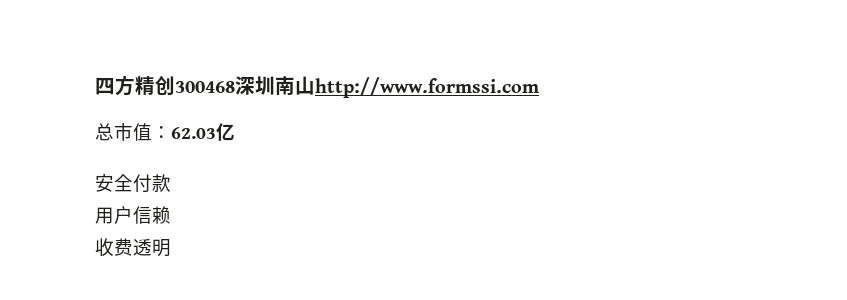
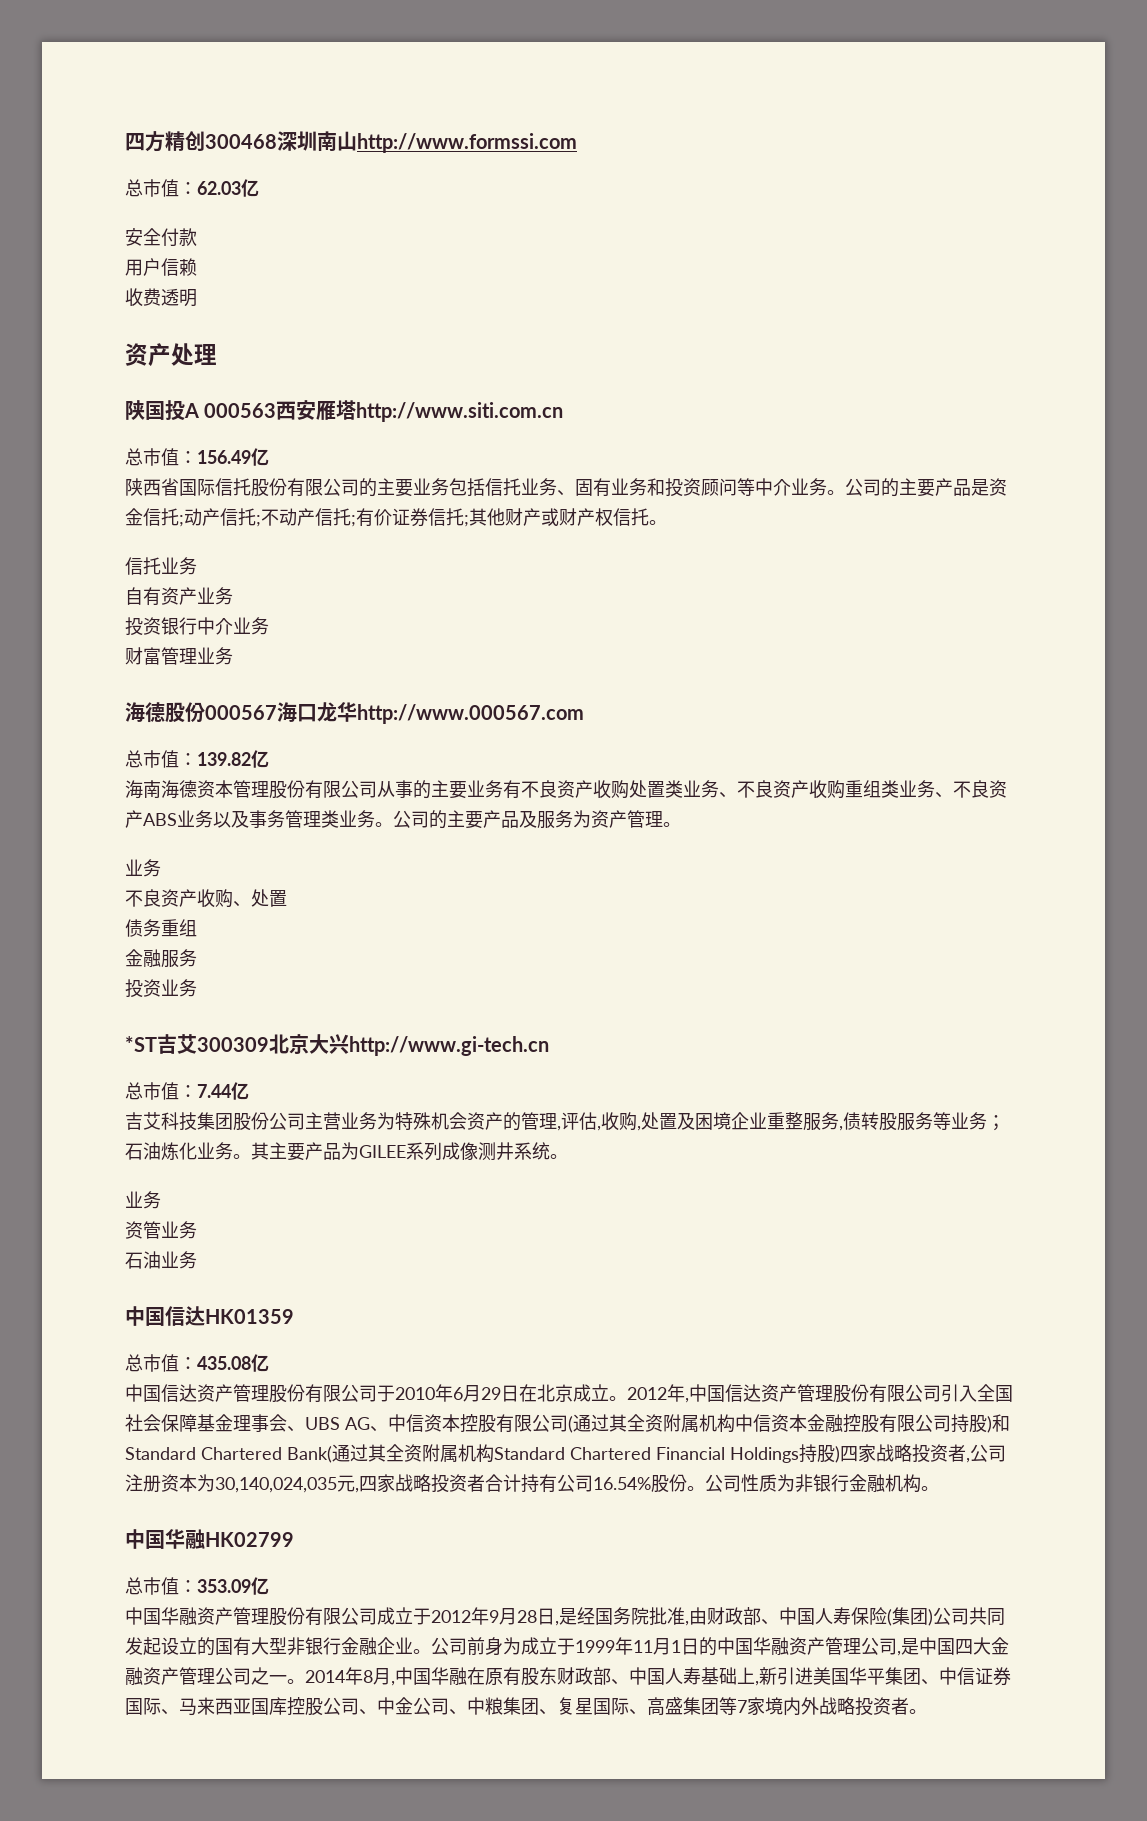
(171, 248) none -> [125,343,217,367] [125,400,564,422] [125,448,269,466] [125,478,1007,497] [125,508,667,527] [125,557,197,575] [125,587,233,606] [125,617,269,636] [125,647,233,665] [125,702,584,724] [125,750,269,768] [125,780,1007,799] [125,810,681,829] [125,859,161,877] [125,889,287,908] [125,919,197,937] [125,949,197,968] [125,979,197,998] [125,1034,549,1056] [125,1082,249,1100] [125,1112,1005,1131] [125,1142,568,1161] [125,1191,161,1209] [125,1221,197,1239] [125,1251,197,1269] [125,1306,294,1326] [125,1354,269,1372] [125,1384,1013,1403] [125,1414,1010,1433] [125,1444,1006,1463] [125,1474,939,1493] [125,1529,294,1549] [125,1577,269,1595] [125,1607,1005,1626] [125,1637,1009,1656] [125,1667,1011,1686] [125,1697,927,1716] // 资产处理 // 陕国投A 000563西安雁塔http://www.siti.com.cn // 总市值：156.49亿 // 陕西省国际信托股份有限公司的主要业务包括信托业务、固有业务和投资顾问等中介业务。公司的主要产品是资金信托;动产信托;不动产信托;有价证券信托;其他财产或财产权信托。 // 信托业务 // 自有资产业务 // 投资银行中介业务 // 财富管理业务 // 海德股份000567海口龙华http://www.000567.com // 总市值：139.82亿 // 海南海德资本管理股份有限公司从事的主要业务有不良资产收购处置类业务、不良资产收购重组类业务、不良资产ABS业务以及事务管理类业务。公司的主要产品及服务为资产管理。 // 业务 // 不良资产收购、处置 // 债务重组 // 金融服务 // 投资业务 // *ST吉艾300309北京大兴http://www.gi-tech.cn // 总市值：7.44亿 // 吉艾科技集团股份公司主营业务为特殊机会资产的管理,评估,收购,处置及困境企业重整服务,债转股服务等业务；石油炼化业务。其主要产品为GILEE系列成像测井系统。 // 业务 // 资管业务 // 石油业务 // 中国信达HK01359 // 总市值：435.08亿 // 中国信达资产管理股份有限公司于2010年6月29日在北京成立。2012年,中国信达资产管理股份有限公司引入全国社会保障基金理事会、UBS AG、中信资本控股有限公司(通过其全资附属机构中信资本金融控股有限公司持股)和Standard Chartered Bank(通过其全资附属机构Standard Chartered Financial Holdings持股)四家战略投资者,公司注册资本为30,140,024,035元,四家战略投资者合计持有公司16.54%股份。公司性质为非银行金融机构。 // 中国华融HK02799 // 总市值：353.09亿 // 中国华融资产管理股份有限公司成立于2012年9月28日,是经国务院批准,由财政部、中国人寿保险(集团)公司共同发起设立的国有大型非银行金融企业。公司前身为成立于1999年11月1日的中国华融资产管理公司,是中国四大金融资产管理公司之一。2014年8月,中国华融在原有股东财政部、中国人寿基础上,新引进美国华平集团、中信证券国际、马来西亚国库控股公司、中金公司、中粮集团、复星国际、高盛集团等7家境内外战略投资者。

